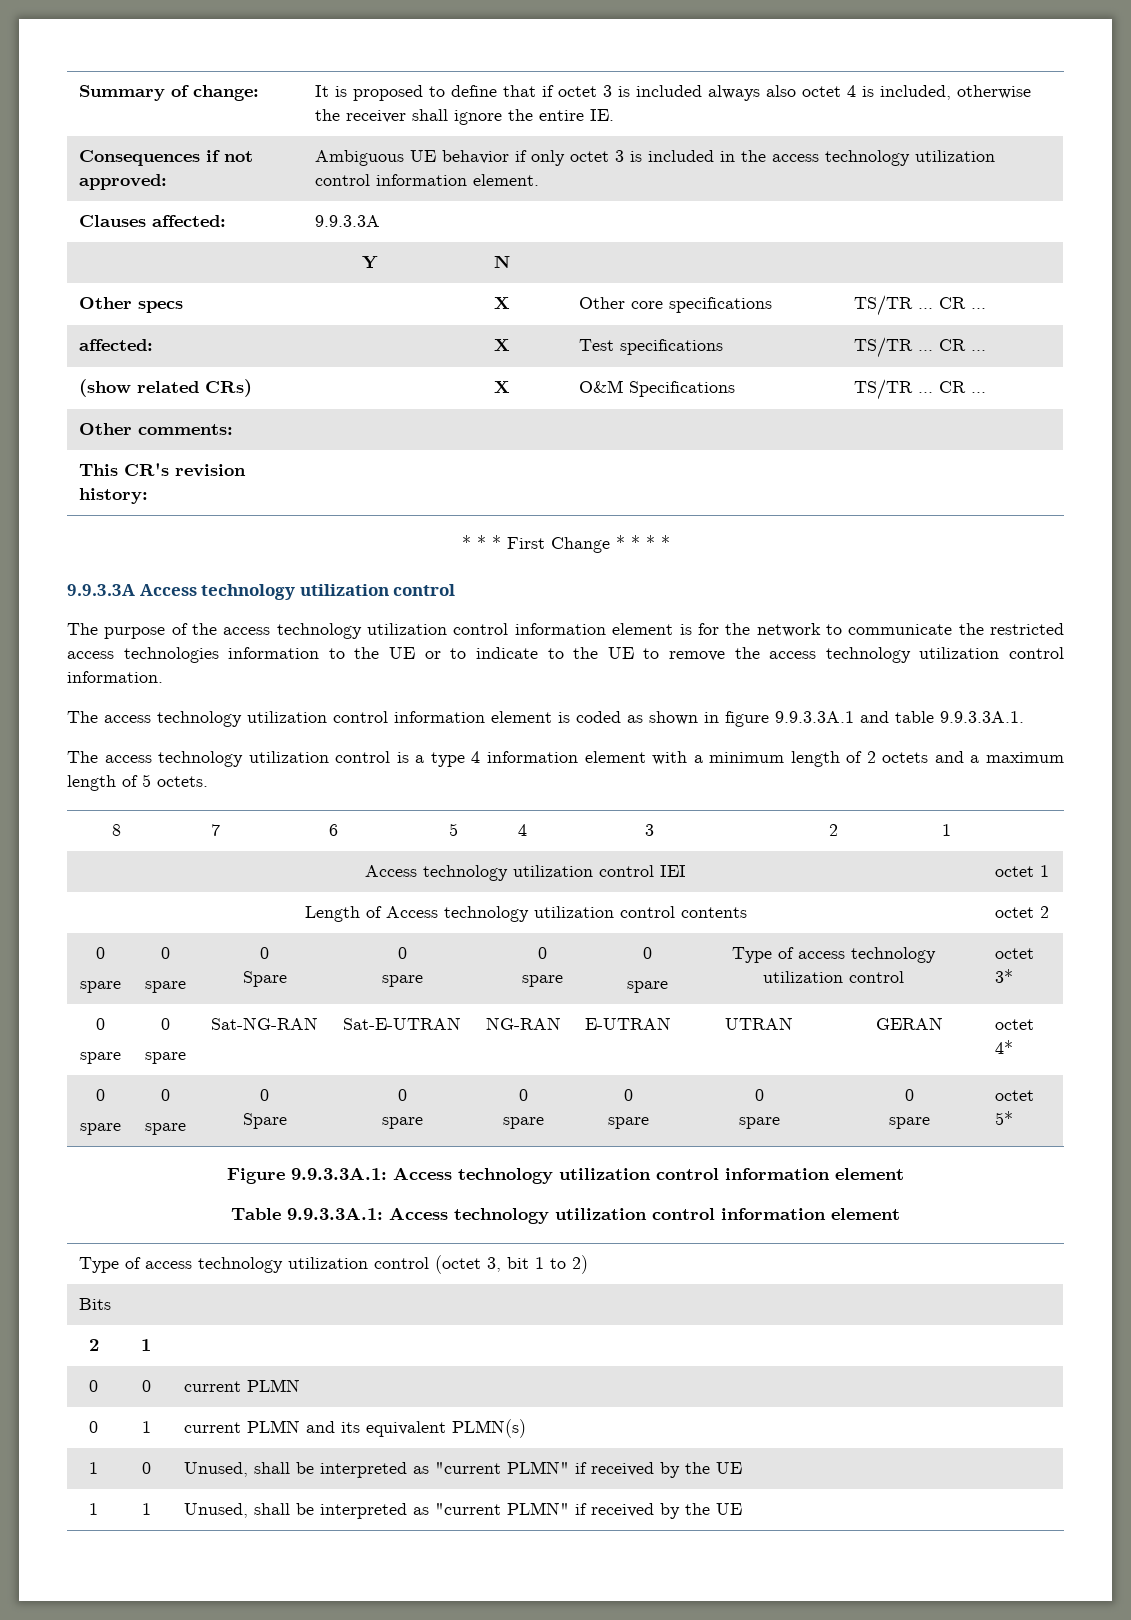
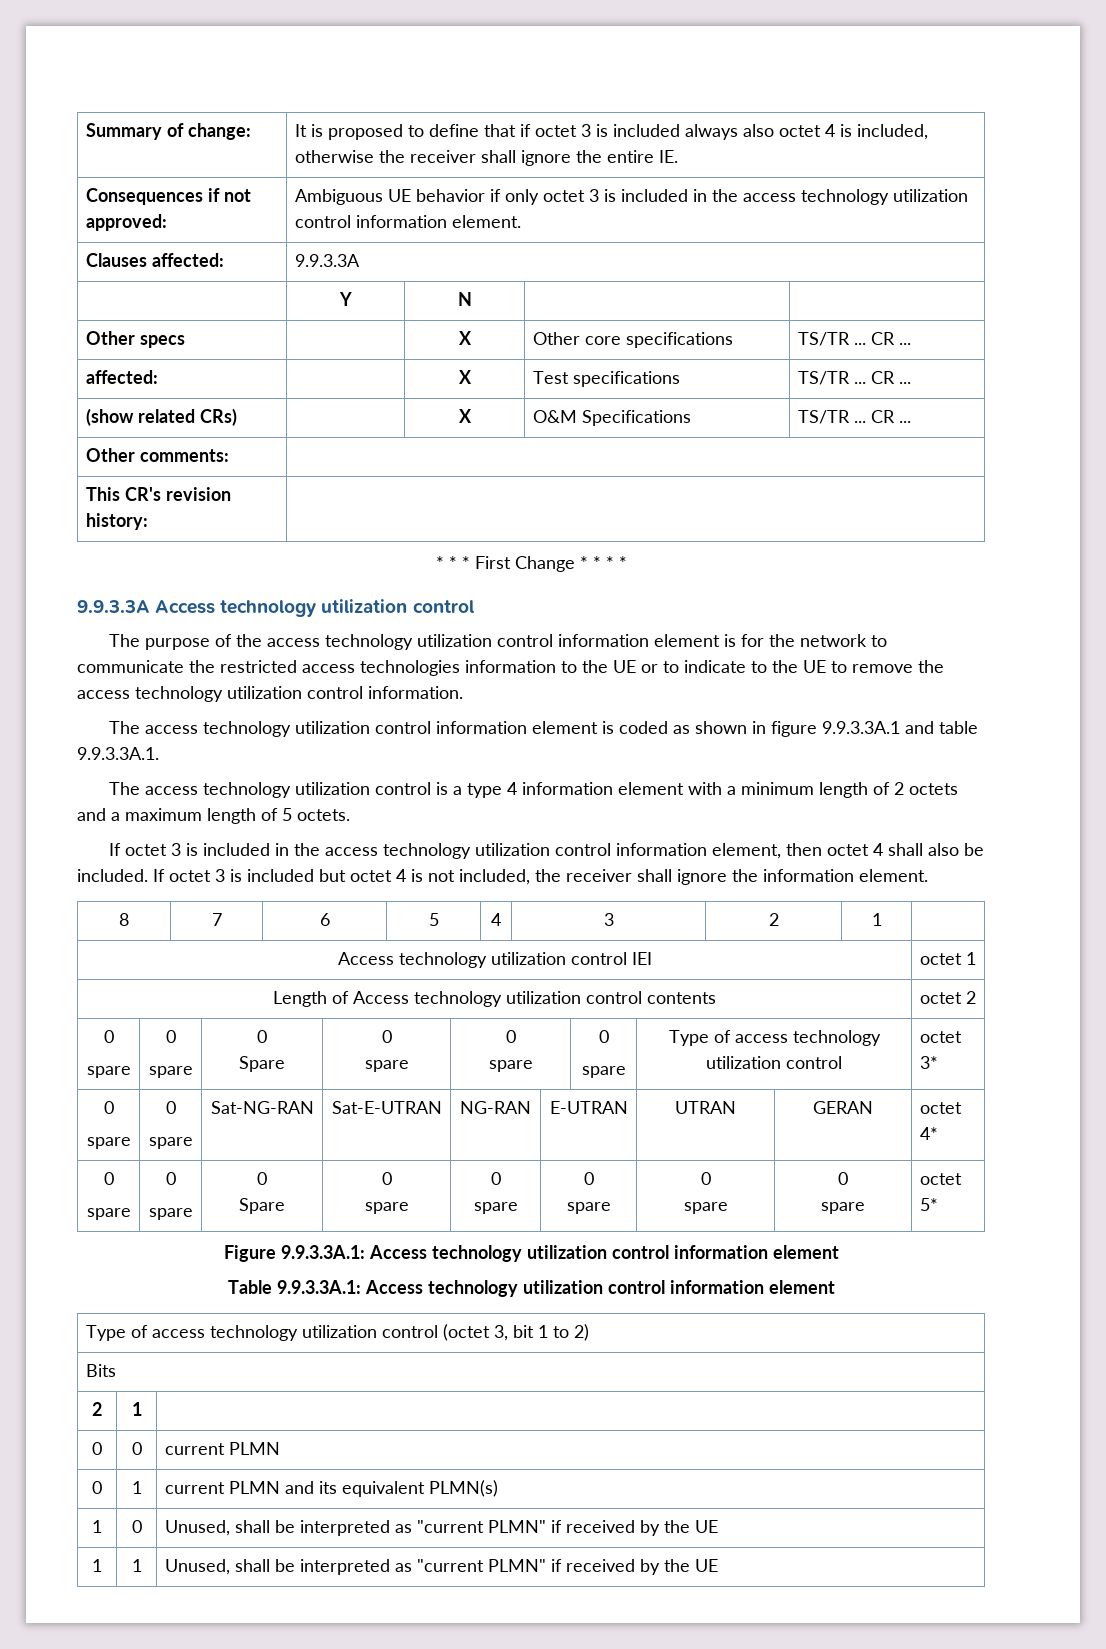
(208, 781) none -> [108,843,984,859] [77,869,928,885] // If octet 3 is included in the access technology utilization control information element, then octet 4 shall also be included. If octet 3 is included but octet 4 is not included, the receiver shall ignore the information element.

